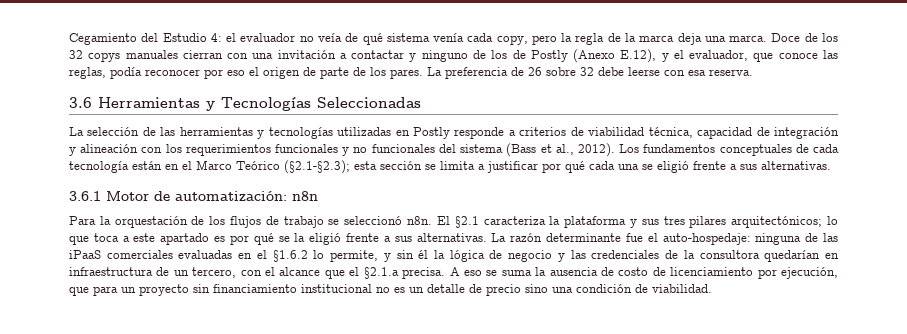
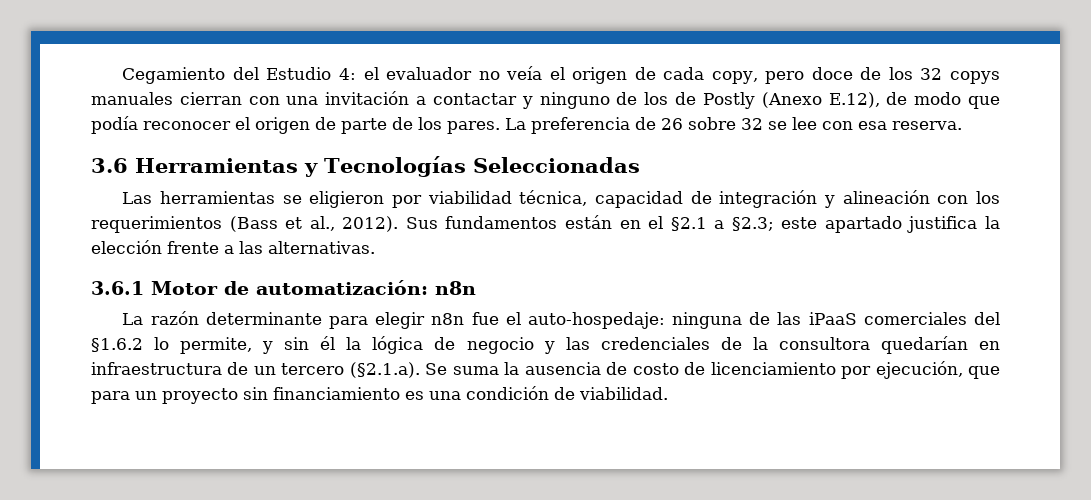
[345,33,801,45] de qué sistema venía cada copy, pero la regla de la marca deja una marca. Doce -> [549,67,853,84] el origen de cada copy, pero doce
[661,50,838,62] [69,67,245,79] y el evaluador, que conoce las reglas, podía reconocer por eso -> [886,92,1001,109] [91,116,231,134] de modo que podía reconocer
[598,67,660,76] debe leerse -> [768,117,817,130] se lee
[69,127,584,139] La selección de las herramientas y tecnologías utilizadas en Postly responde a criterios de -> [122,191,423,208] Las herramientas se eligieron por
[275,143,840,157] [69,160,757,174] funcionales y no funcionales del sistema (Bass et al., 2012). Los fundamentos conceptuales de cada tecnología están en el Marco Teórico (§2.1-§2.3); esta sección se limita a justificar por qué cada una se eligió frente a sus -> [229,215,1000,233] [91,240,263,254] (Bass et al., 2012). Sus fundamentos están en el §2.1 a §2.3; este apartado justifica la elección frente a las
[69,216,839,228] [69,233,622,245] Para la orquestación de los flujos de trabajo se seleccionó n8n. El §2.1 caracteriza la plataforma y sus tres pilares arquitectónicos; lo que toca a este apartado es por qué se la eligió frente a sus alternativas. La razón determinante -> [122,311,465,329] La razón determinante para elegir n8n
[178,250,267,259] evaluadas en el -> [974,312,1001,325] del
[192,267,498,279] tercero, con el alcance que el §2.1.a precisa. A eso se -> [281,362,448,378] tercero (§2.1.a). Se
[301,284,548,296] institucional no es un detalle de precio sino -> [405,391,424,400] es

